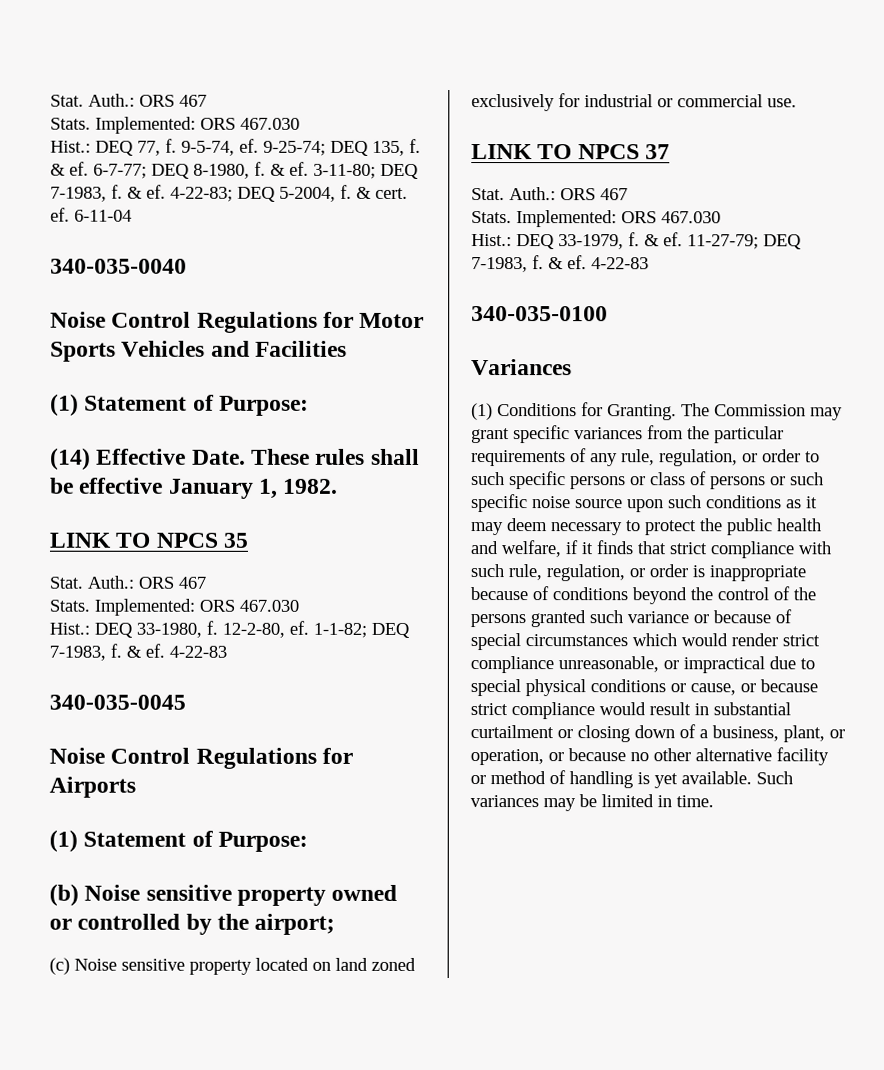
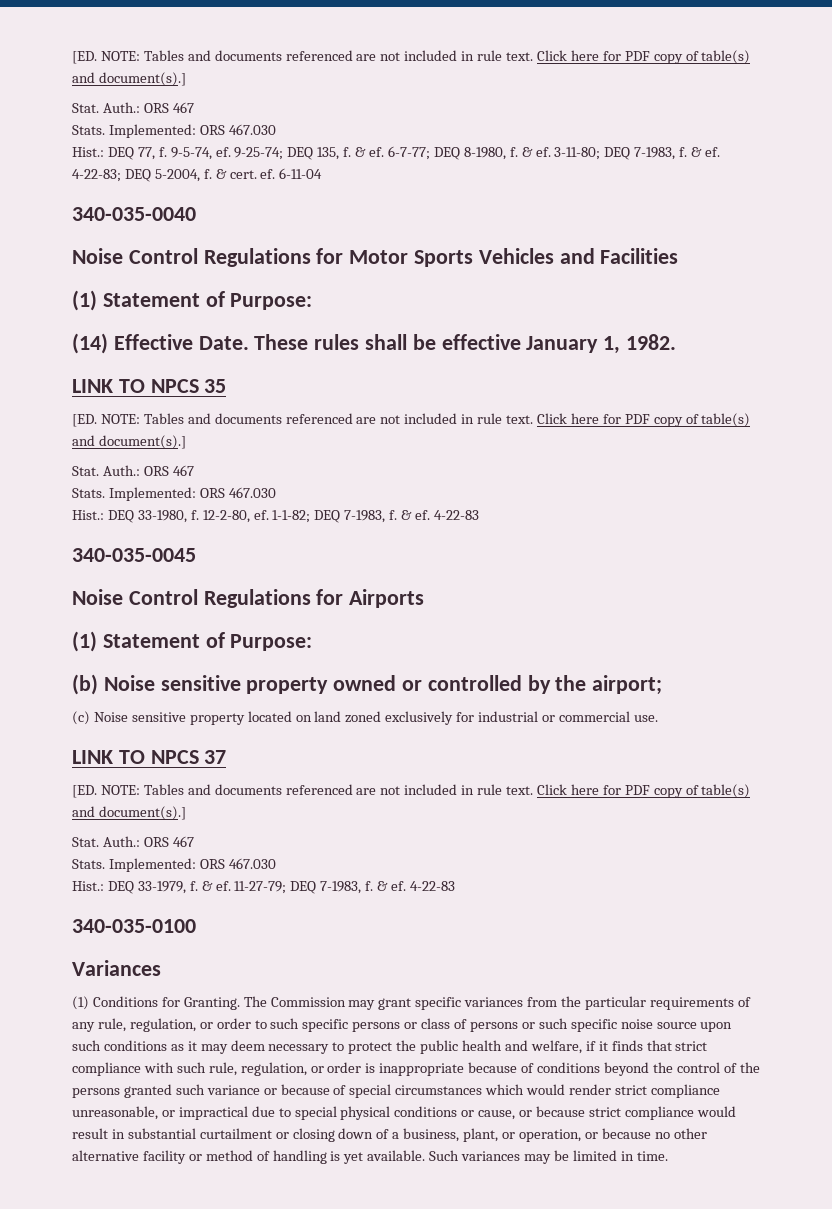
(50, 100) none -> [72,50,751,64] [72,72,186,86] [ED. NOTE: Tables and documents referenced are not included in rule text. Click here for PDF copy of table(s) and document(s).] //
(250, 540) none -> [72,413,751,427] [72,435,186,449] // [ED. NOTE: Tables and documents referenced are not included in rule text. Click here for PDF copy of table(s) and document(s).]
(671, 152) none -> [72,784,751,798] [72,806,186,820] // [ED. NOTE: Tables and documents referenced are not included in rule text. Click here for PDF copy of table(s) and document(s).]

